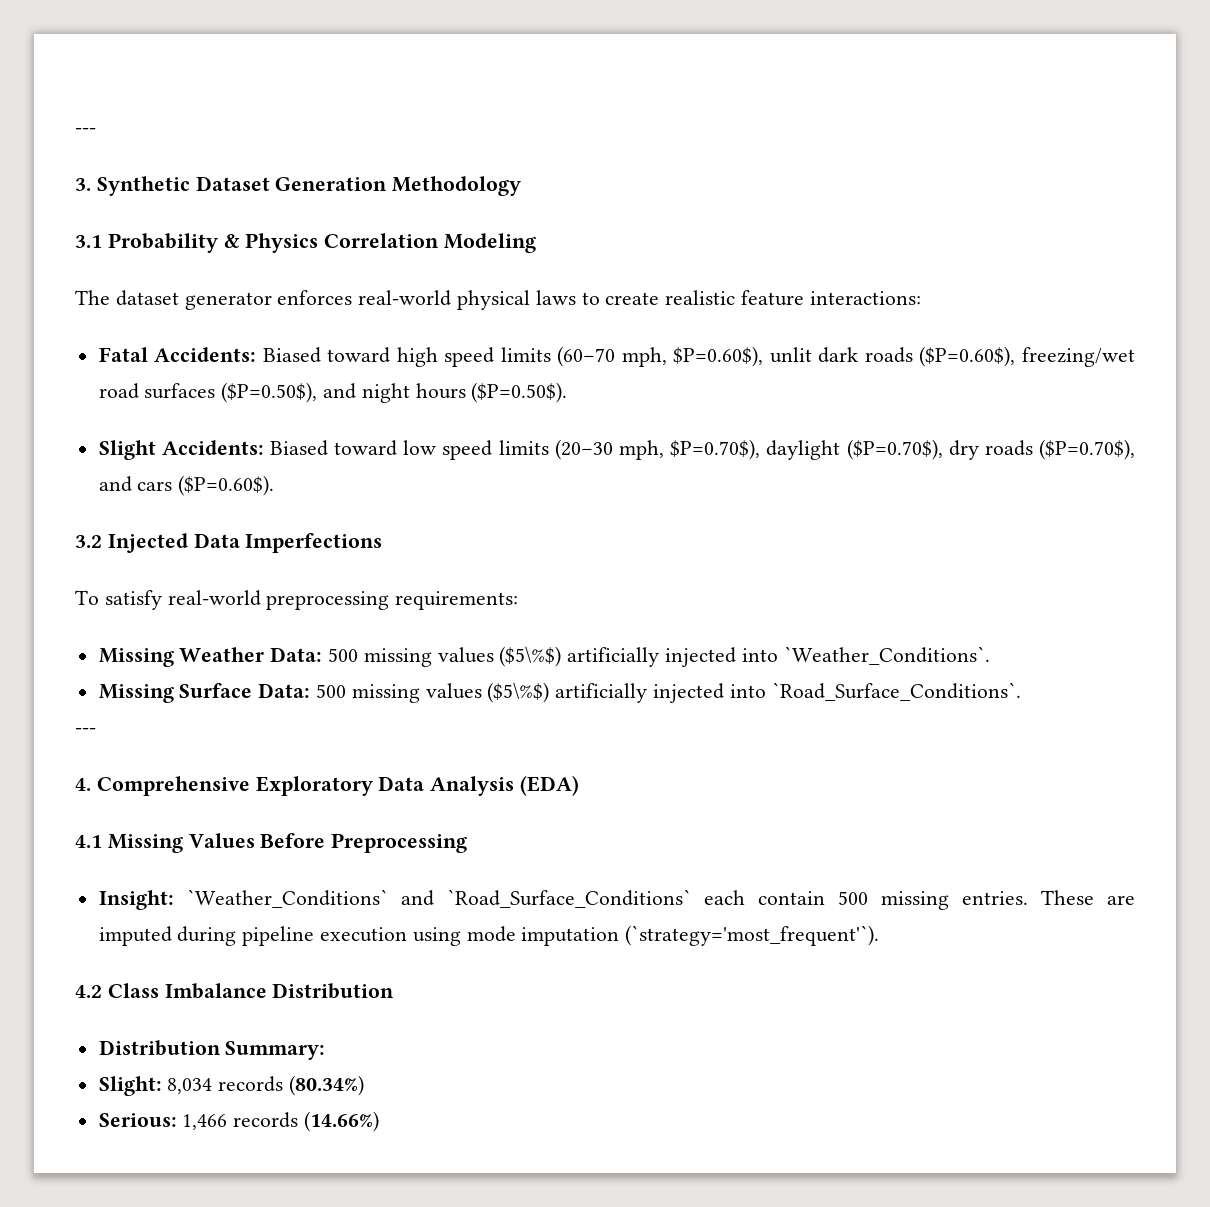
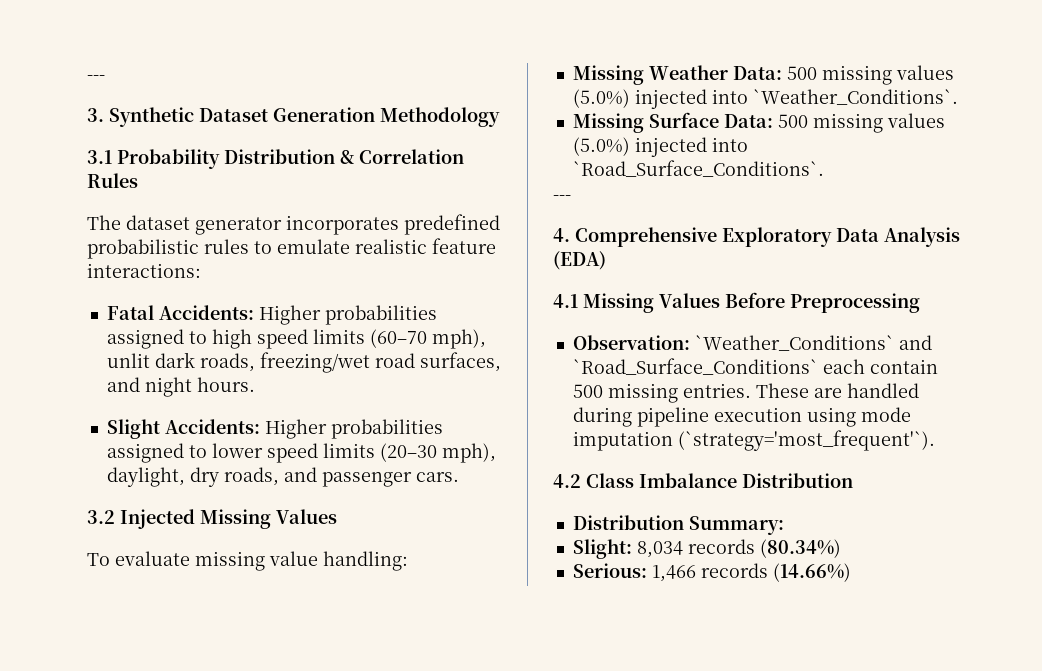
[223,233,537,253] & Physics Correlation Modeling -> [224,149,464,164] [87,173,138,188] Distribution & Correlation Rules
[277,290,660,310] enforces real-world physical laws to create -> [286,214,500,235] [87,239,350,259] incorporates predefined probabilistic rules to emulate
[262,346,1135,367] [98,382,568,403] [98,439,1135,460] [98,475,275,496] Biased toward high speed limits (60–70 mph, $P=0.60$), unlit dark roads ($P=0.60$), freezing/wet road surfaces ($P=0.50$), and night hours ($P=0.50$). // Slight Accidents: Biased toward low speed limits (20–30 mph, $P=0.70$), daylight ($P=0.70$), dry roads ($P=0.70$), and cars ($P=0.60$). -> [258,305,437,325] [106,329,486,349] [106,352,501,373] [106,377,255,397] [106,419,443,439] [106,443,496,463] [106,467,459,487] Higher probabilities assigned to high speed limits (60–70 mph), unlit dark roads, freezing/wet road surfaces, and night hours. // Slight Accidents: Higher probabilities assigned to lower speed limits (20–30 mph), daylight, dry roads, and passenger cars.
[193,533,383,553] Data Imperfections -> [200,509,337,529] Missing Values
[104,590,519,610] satisfy real-world preprocessing requirements: -> [115,551,408,571] evaluate missing value handling:
[499,646,660,667] ($5\%$) artificially -> [572,89,630,108] (5.0%)
[487,682,648,703] ($5\%$) artificially -> [572,137,630,156] (5.0%)
[98,890,174,910] Insight: -> [572,335,690,350] Observation:
[98,926,172,946] imputed -> [846,383,919,398] handled

